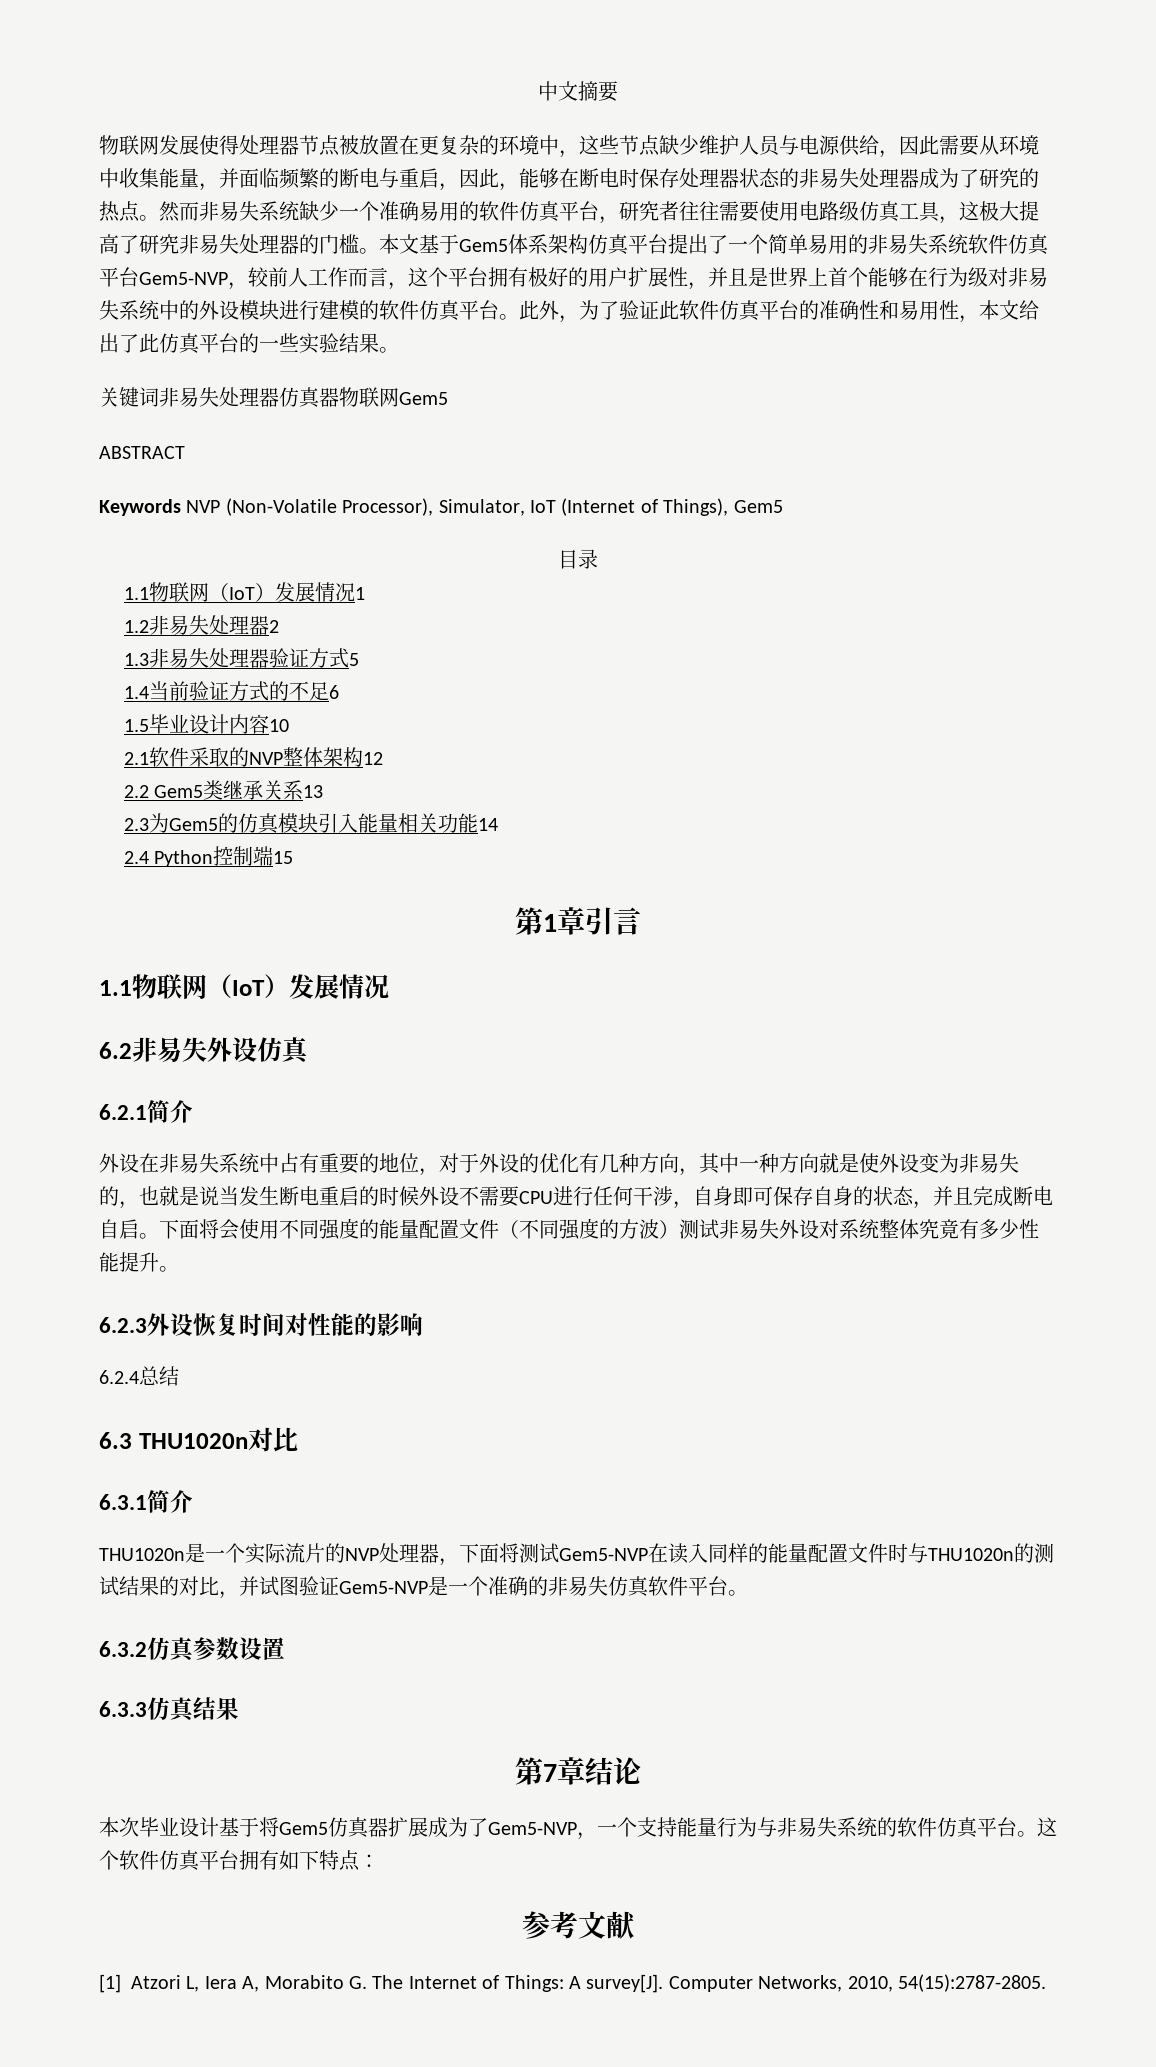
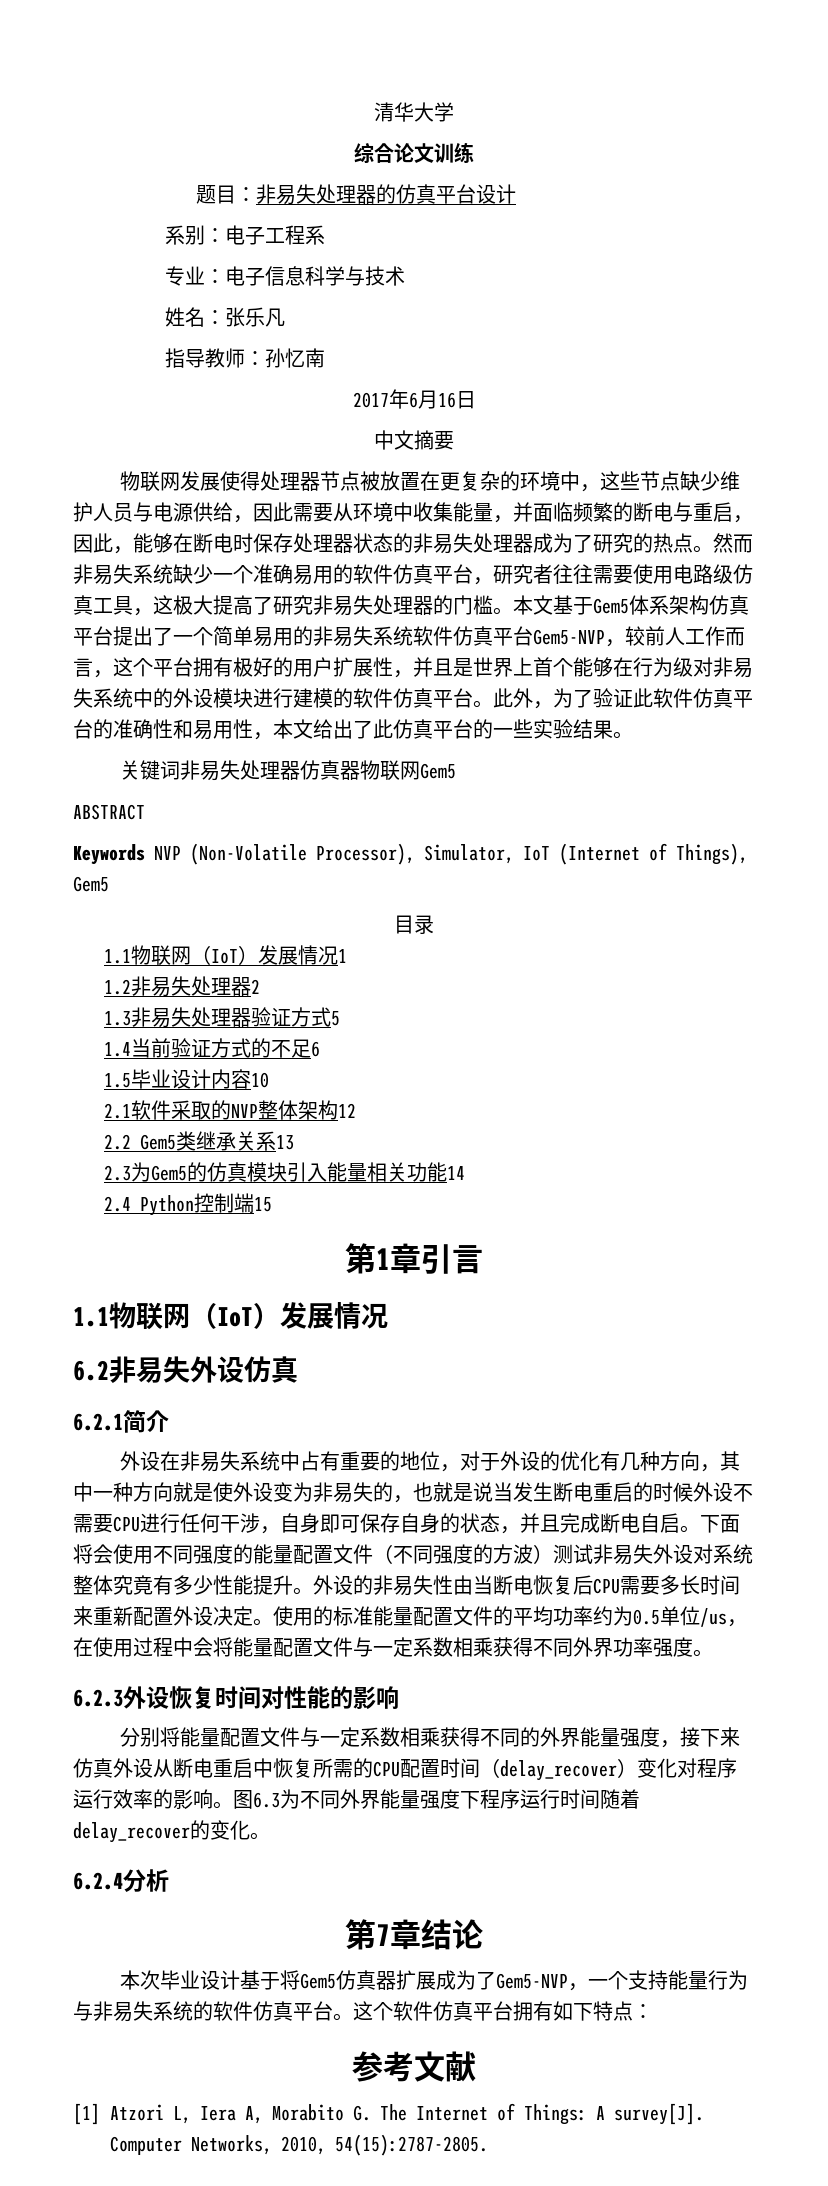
(538, 91) none -> [374,102,454,122] [354,142,474,164] [195,184,516,205] [165,225,326,245] [165,266,406,286] [165,307,286,327] [165,348,326,368] [352,389,476,409] 清华大学 // 综合论文训练 // 题目：非易失处理器的仿真平台设计 // 系别：电子工程系 // 专业：电子信息科学与技术 // 姓名：张乐凡 // 指导教师：孙忆南 // 2017年6月16日 //
(179, 1269) none -> [313,1575,740,1596] [73,1606,747,1627] [73,1637,713,1657] 外设的非易失性由当断电恢复后CPU需要多长时间来重新配置外设决定。使用的标准能量配置文件的平均功率约为0.5单位/us，在使用过程中会将能量配置文件与一定系数相乘获得不同外界功率强度。
[99,1366,179,1386] [99,1427,298,1452] [99,1490,193,1513] [99,1543,1054,1566] [99,1576,748,1599] [99,1637,285,1662] [99,1697,239,1722] 6.2.4总结 // 6.3 THU1020n对比 // 6.3.1简介 // THU1020n是一个实际流片的NVP处理器，下面将测试Gem5-NVP在读入同样的能量配置文件时与THU1020n的测试结果的对比，并试图验证Gem5-NVP是一个准确的非易失仿真软件平台。 // 6.3.2仿真参数设置 // 6.3.3仿真结果 -> [119,1727,740,1748] [73,1758,737,1781] [73,1789,640,1809] [73,1820,270,1843] [73,1869,169,1892] 分别将能量配置文件与一定系数相乘获得不同的外界能量强度，接下来仿真外设从断电重启中恢复所需的CPU配置时间（delay_recover）变化对程序运行效率的影响。图6.3为不同外界能量强度下程序运行时间随着delay_recover的变化。 // 6.2.4分析

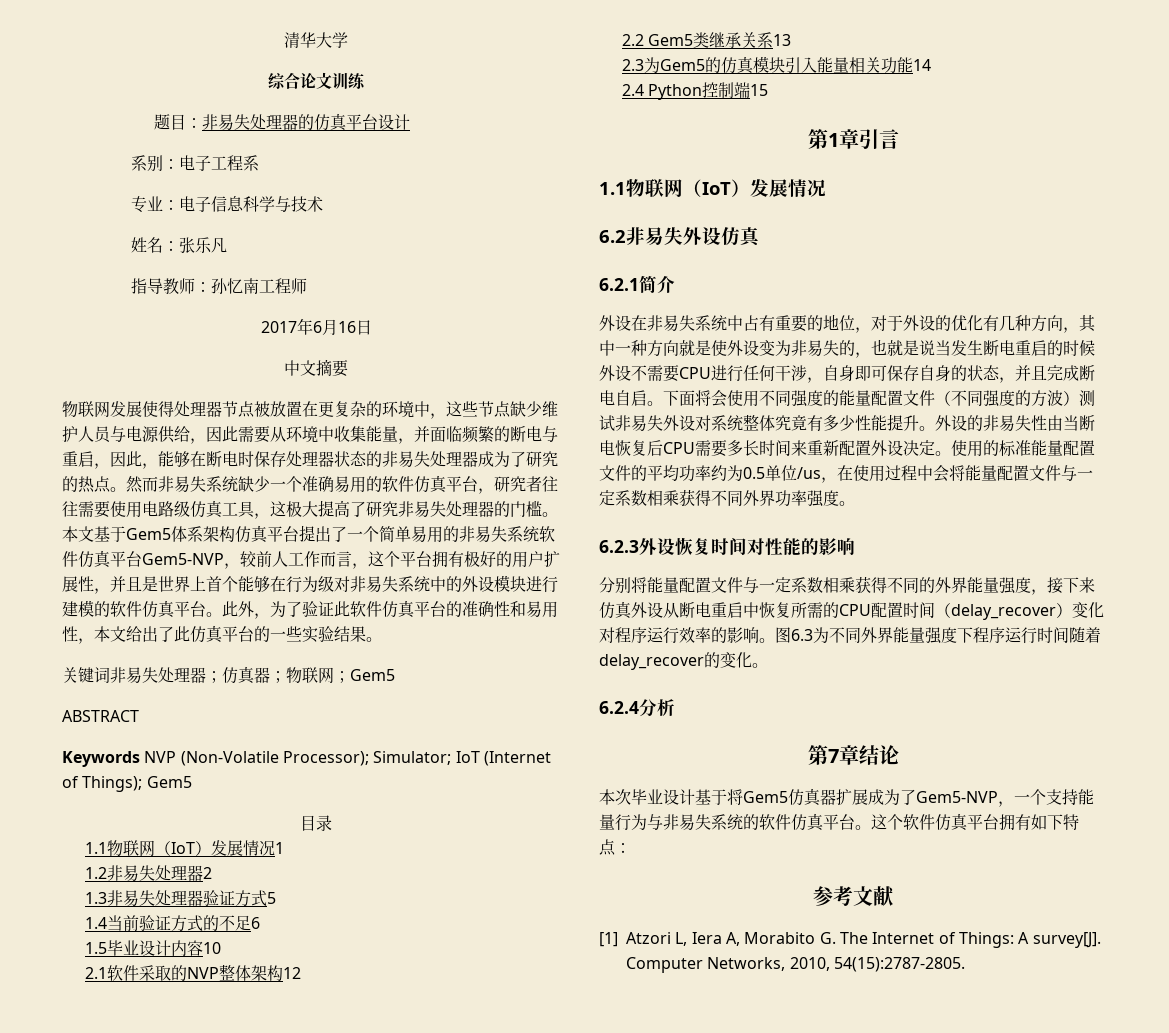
(326, 358) none -> [259,278,308,294] 工程师
[299,760,420,781] 仿真器物联网 -> [206,666,350,684] ；仿真器；物联网；
[316,843,514,865] Processor), Simulator, -> [282,751,452,766] Processor); Simulator;
[676,843,748,865] Things), -> [82,776,143,792] Things);

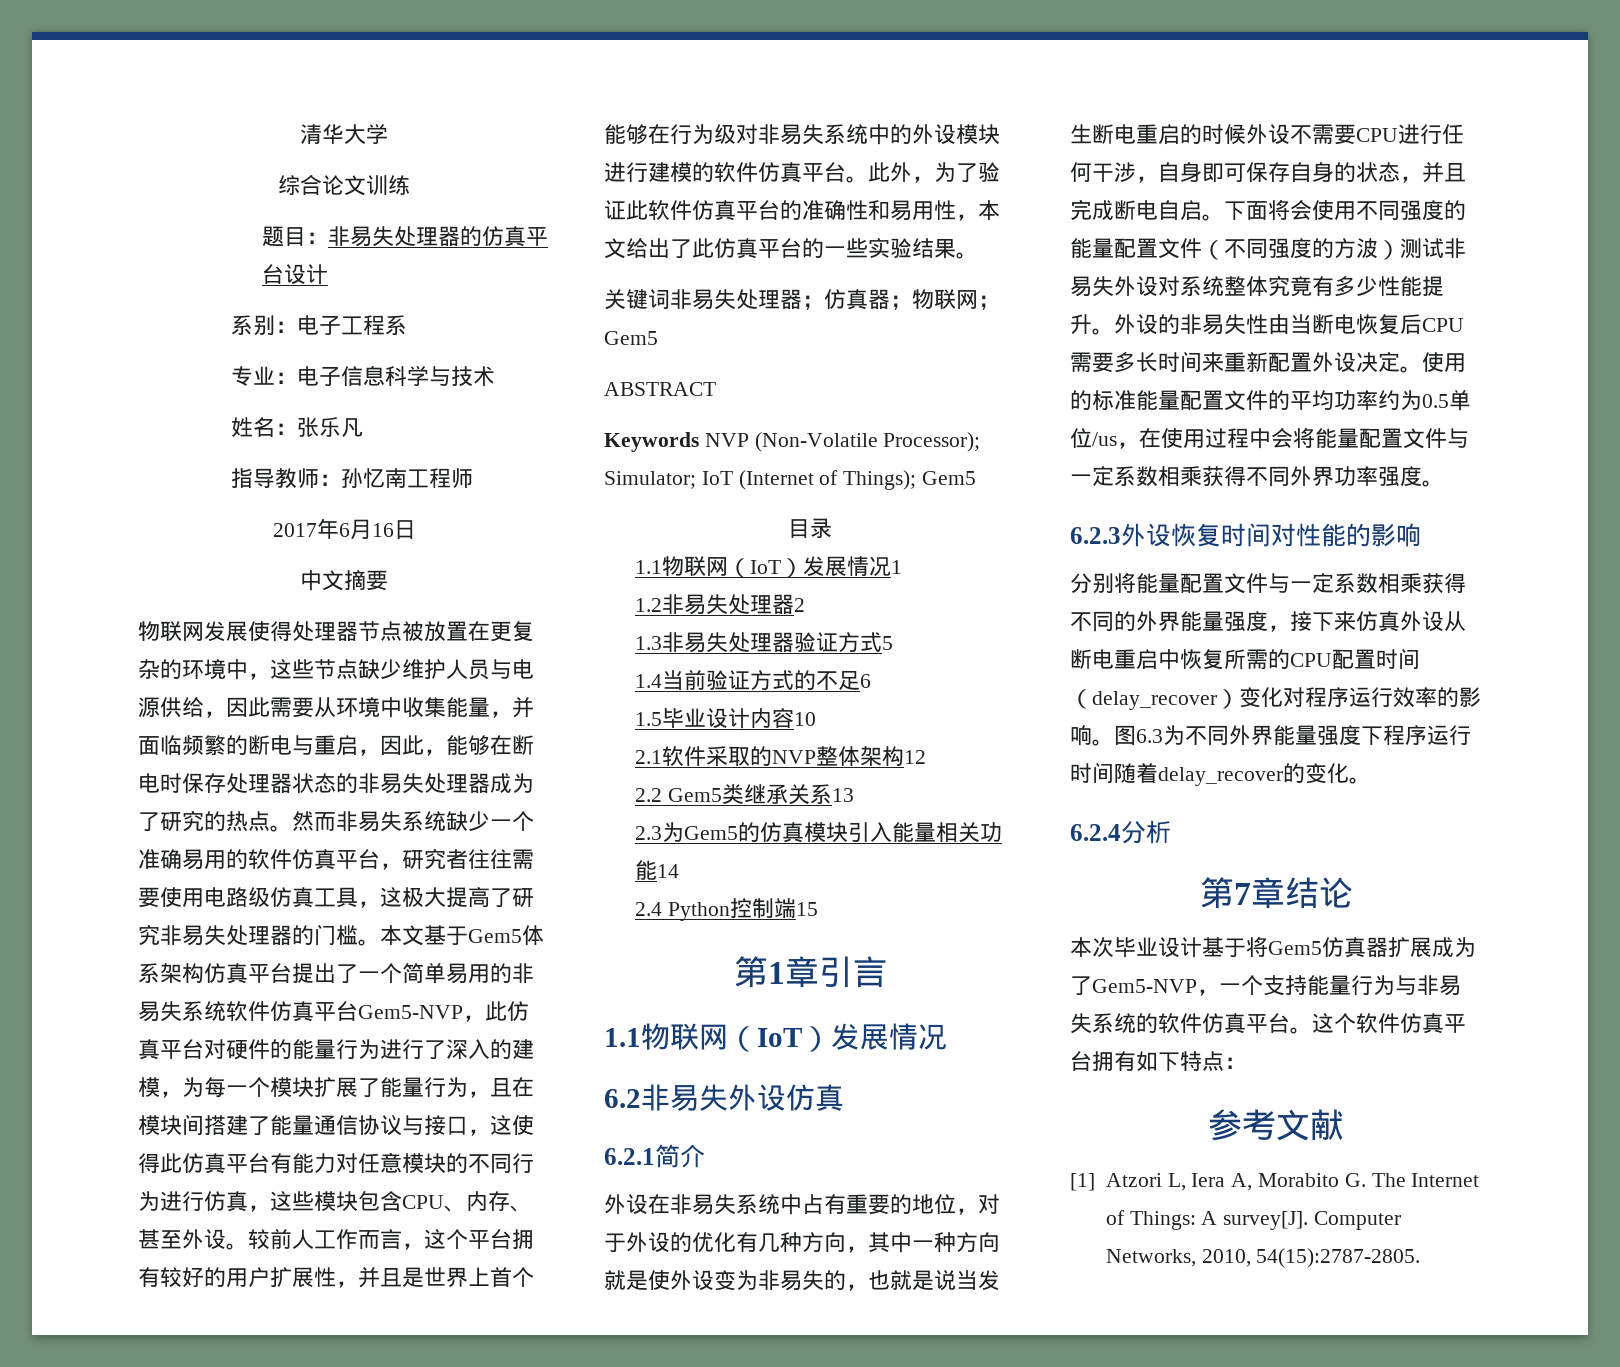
(240, 566) none -> [485,1001,529,1021] [138,1039,534,1060] [138,1077,534,1098] [138,1114,534,1136] [138,1152,534,1174] [138,1191,532,1212] [138,1229,248,1250] 此仿真平台对硬件的能量行为进行了深入的建模，为每一个模块扩展了能量行为，且在模块间搭建了能量通信协议与接口，这使得此仿真平台有能力对任意模块的不同行为进行仿真，这些模块包含CPU、内存、甚至外设。
[464,551,480,567] 极 -> [160,1267,182,1287] 较

